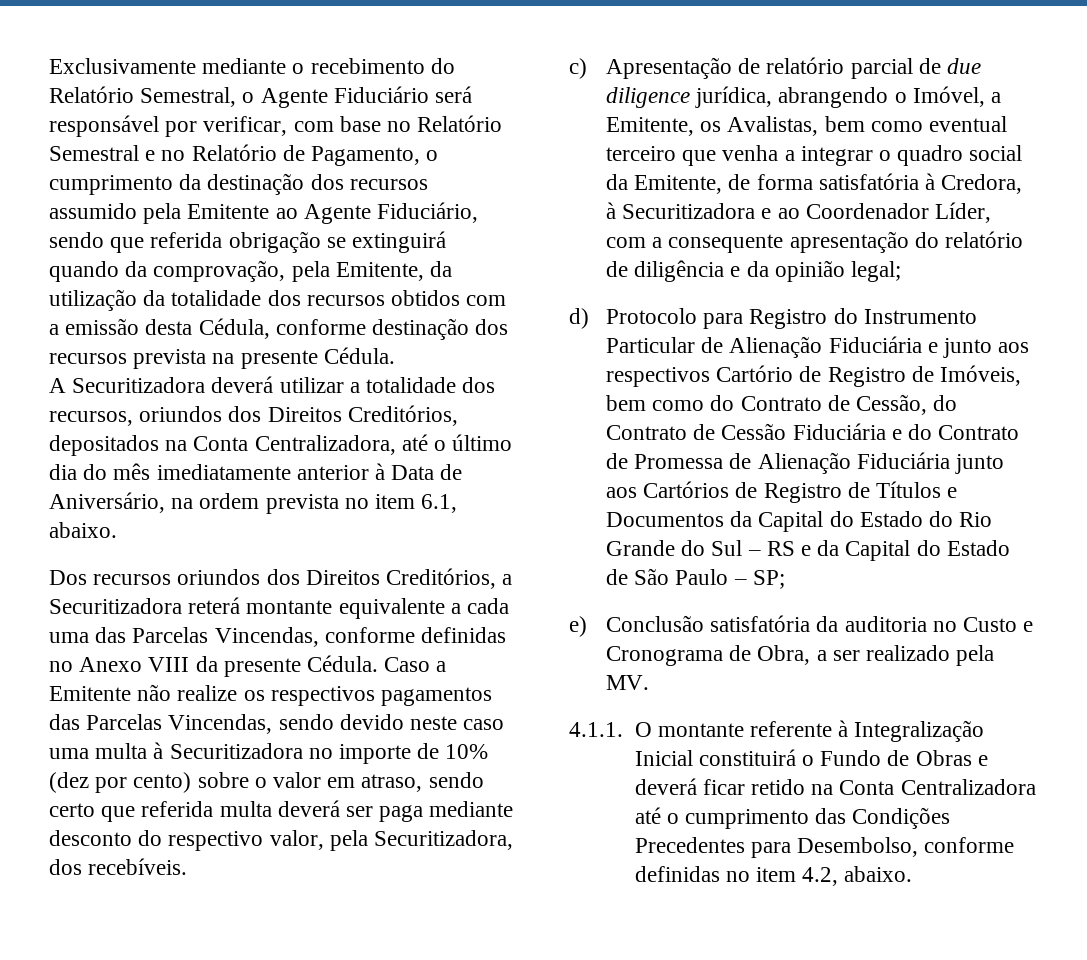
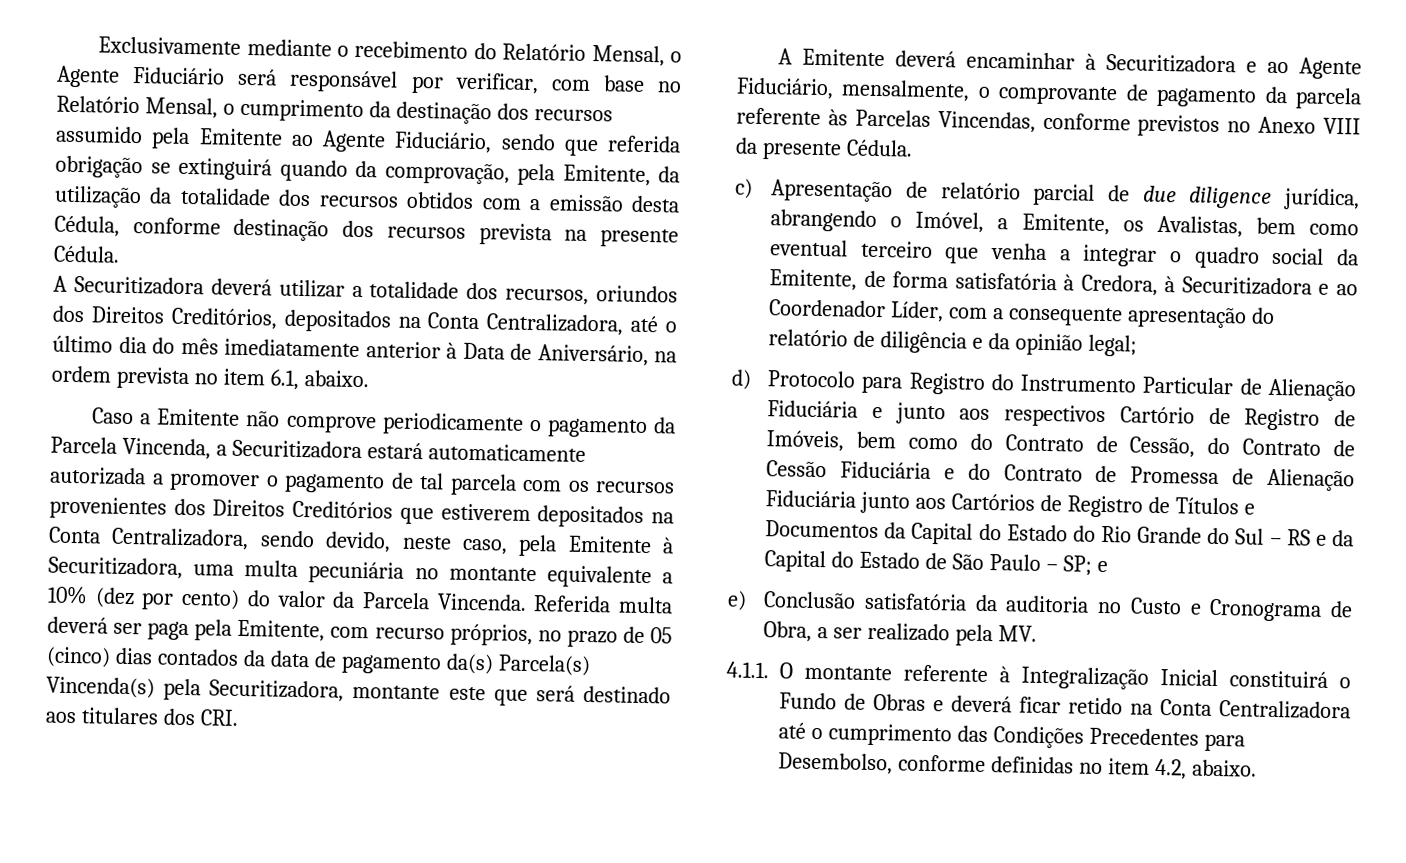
[140,87,237,107] Semestral, -> [591,44,665,67] Mensal,
[49,144,421,166] Semestral e no Relatório de Pagamento, -> [144,97,218,119] Mensal,
[49,568,513,589] [49,597,510,619] [49,627,127,643] Dos recursos oriundos dos Direitos Creditórios, a Securitizadora reterá montante equivalente a cada uma das -> [92,407,676,439] [50,436,586,462] [49,466,675,496] [49,496,674,528] [48,526,674,557] [48,556,673,589] [47,585,673,614] [47,616,672,648] [46,646,591,677] [46,676,672,706] [45,707,239,726] [778,48,1362,80] [736,77,1362,110] [736,107,848,126] Caso a Emitente não comprove periodicamente o pagamento da Parcela Vincenda, a Securitizadora estará automaticamente autorizada a promover o pagamento de tal parcela com os recursos provenientes dos Direitos Creditórios que estiverem depositados na Conta Centralizadora, sendo devido, neste caso, pela Emitente à Securitizadora, uma multa pecuniária no montante equivalente a 10% (dez por cento) do valor da Parcela Vincenda. Referida multa deverá ser paga pela Emitente, com recurso próprios, no prazo de 05 (cinco) dias contados da data de pagamento da(s) Parcela(s) Vincenda(s) pela Securitizadora, montante este que será destinado aos titulares dos CRI. // A Emitente deverá encaminhar à Securitizadora e ao Agente Fiduciário, mensalmente, o comprovante de pagamento da parcela referente às
[421,627,507,643] definidas -> [1137,114,1221,137] previstos
[384,657,447,672] [49,684,493,706] [49,714,505,734] [49,742,489,764] [49,772,484,793] [49,800,514,822] [49,830,514,851] [49,858,188,875] Caso a Emitente não realize os respectivos pagamentos das Parcelas Vincendas, sendo devido neste caso uma multa à Securitizadora no importe de 10% (dez por cento) sobre o valor em atraso, sendo certo que referida multa deverá ser paga mediante desconto do respectivo valor, pela Securitizadora, dos recebíveis. -> (913, 148) none
(785, 579) none -> [1096,560,1108,573] e

